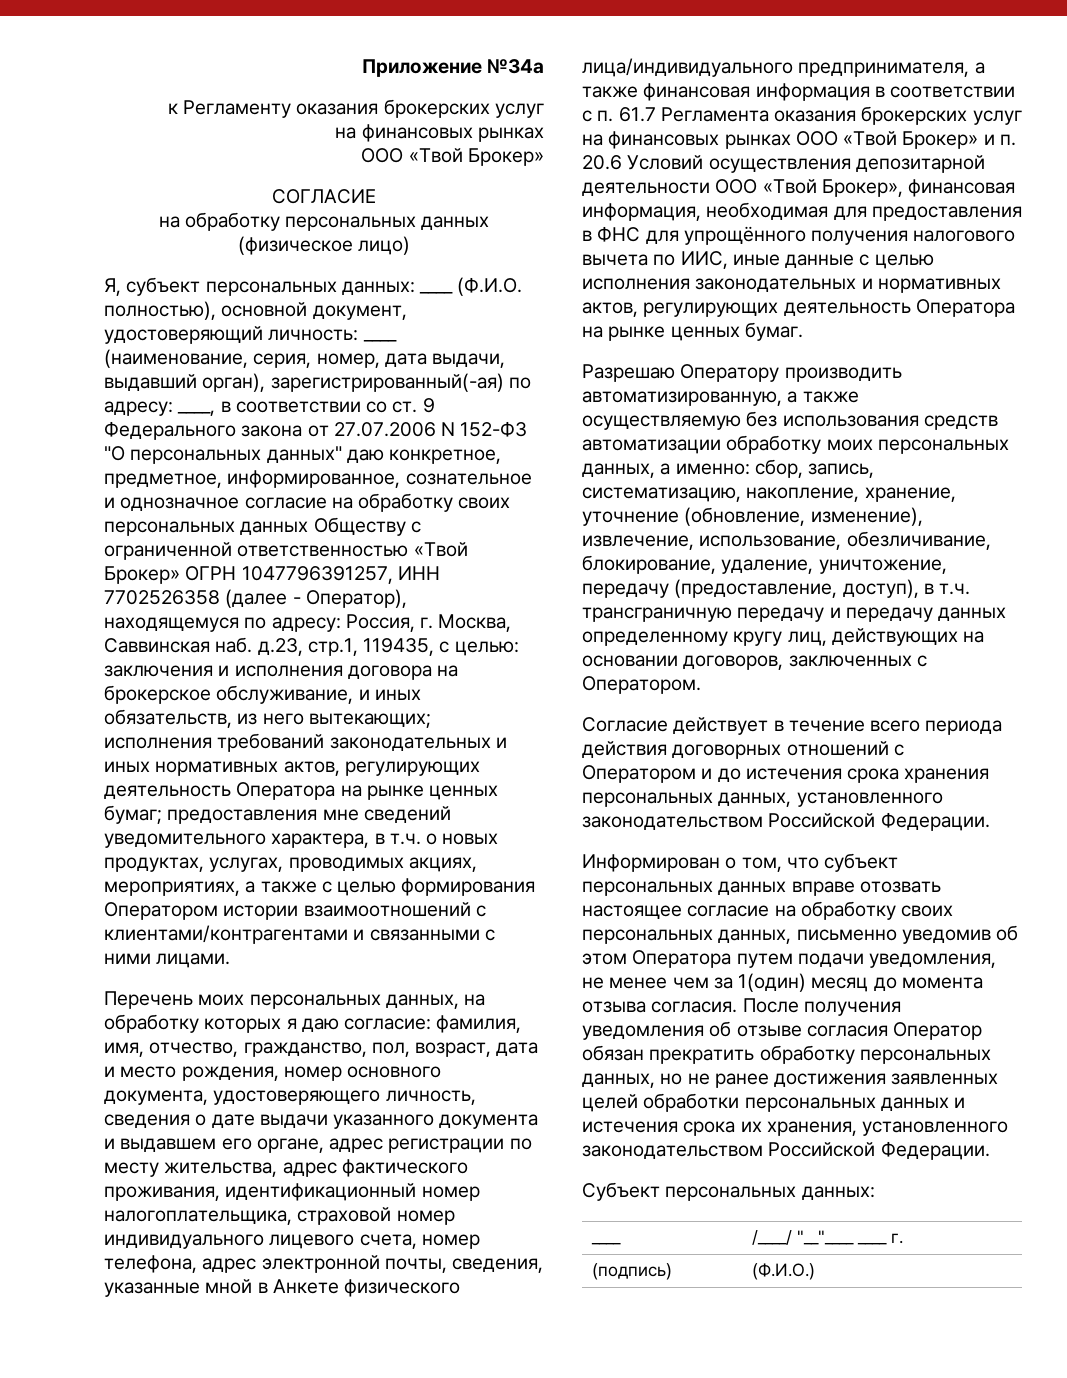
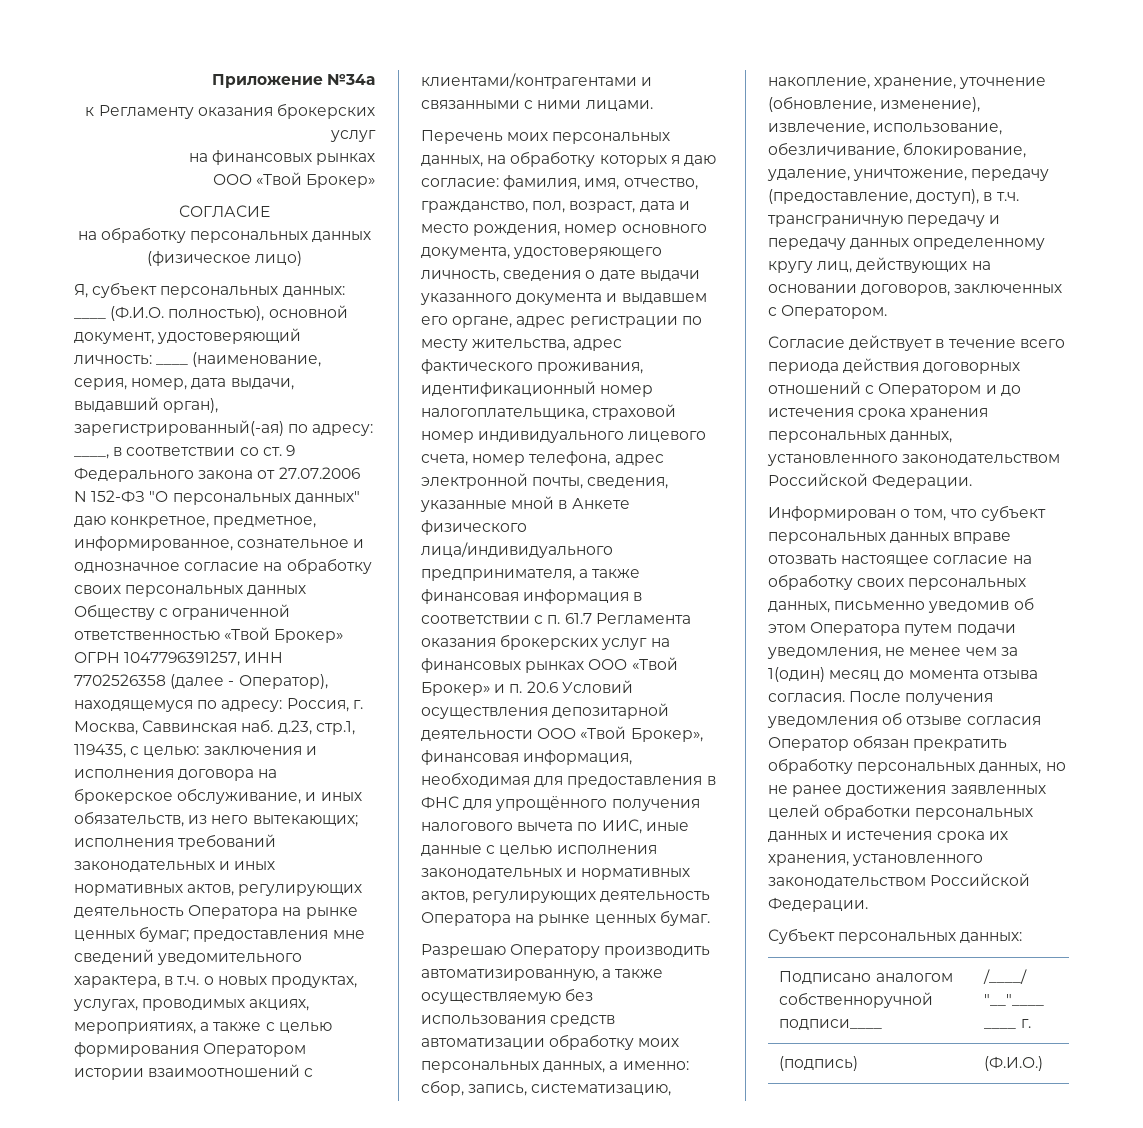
[591,1243,622,1245] ____ -> [779,971,953,984] [779,992,934,1008] [779,1019,883,1030] Подписано аналогом собственноручной подписи____

